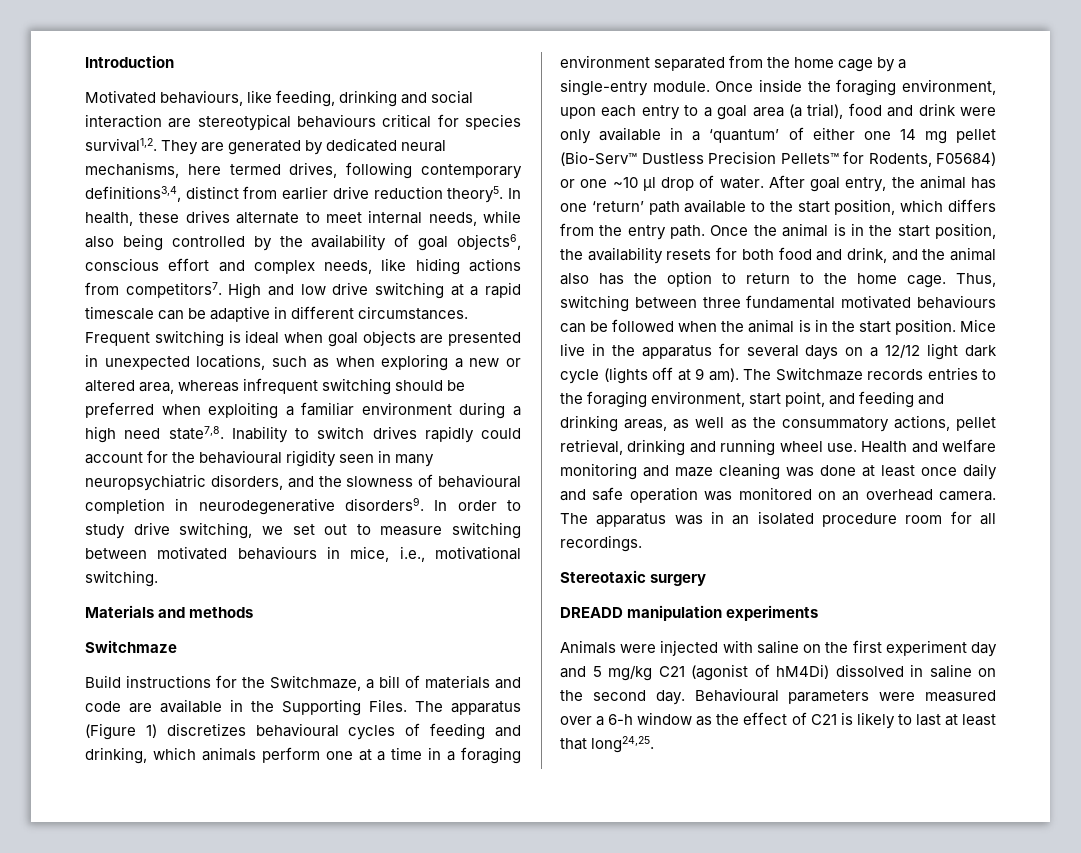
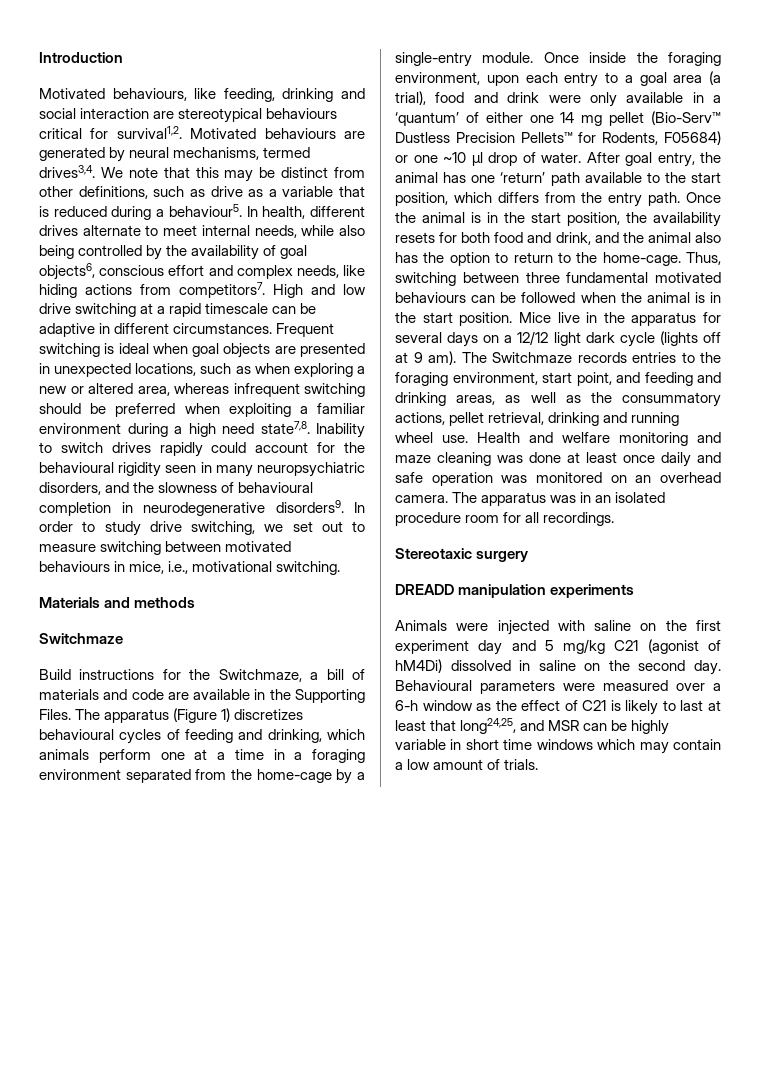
[464,114,521,130] [85,138,199,155] species survival1,2. They -> [116,126,336,139] survival1,2. Motivated behaviours
[326,138,398,152] dedicated -> (126, 154) none
[187,162,522,179] [85,186,504,203] here termed drives, following contemporary definitions3,4, distinct from earlier drive reduction theory5. -> [263,147,311,158] [39,165,365,182] [39,186,365,199] [39,204,242,220] termed drives3,4. We note that this may be distinct from other definitions, such as drive as a variable that is reduced during a behaviour5.
[139,212,180,223] these -> [310,206,366,217] different
[794,57,874,72] home cage -> [256,769,332,783] home-cage
[857,273,946,288] home cage. -> [602,252,681,266] home-cage.
[591,736,655,753] long24,25. -> [460,718,670,735] [395,739,721,754] [395,759,539,770] long24,25, and MSR can be highly variable in short time windows which may contain a low amount of trials.

